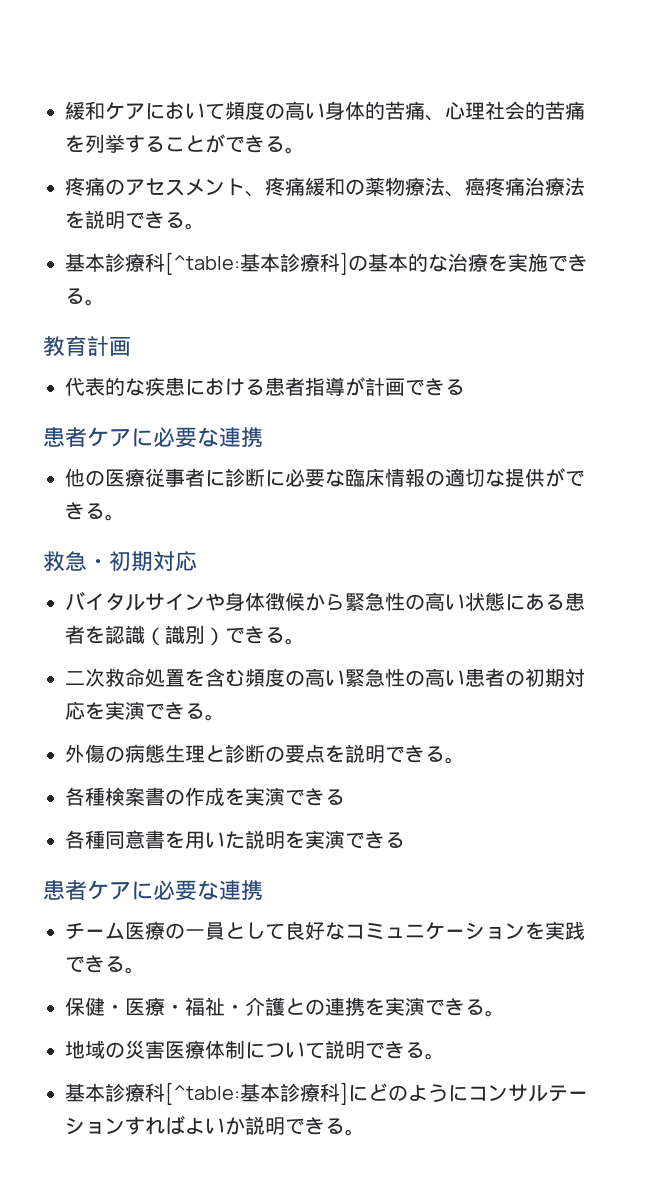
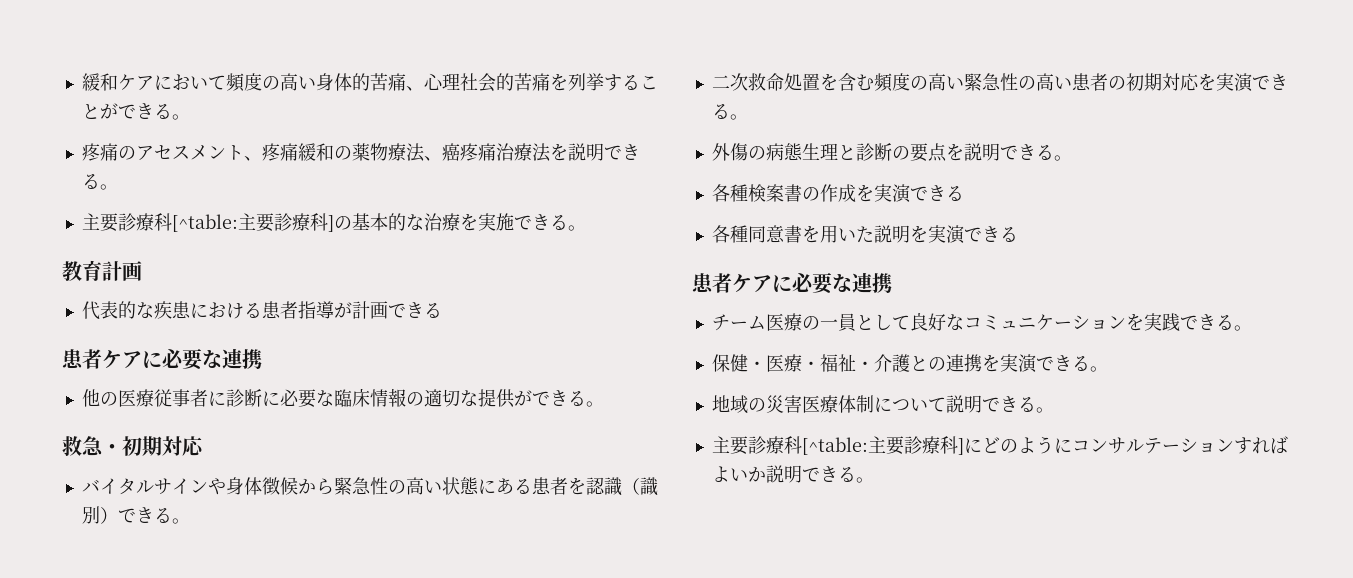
[65,252,280,275] 基本診療科[^table:基本 -> [81,213,274,232] 主要診療科[^table:主要
[65,1082,280,1105] 基本診療科[^table:基本 -> [711,436,904,455] 主要診療科[^table:主要

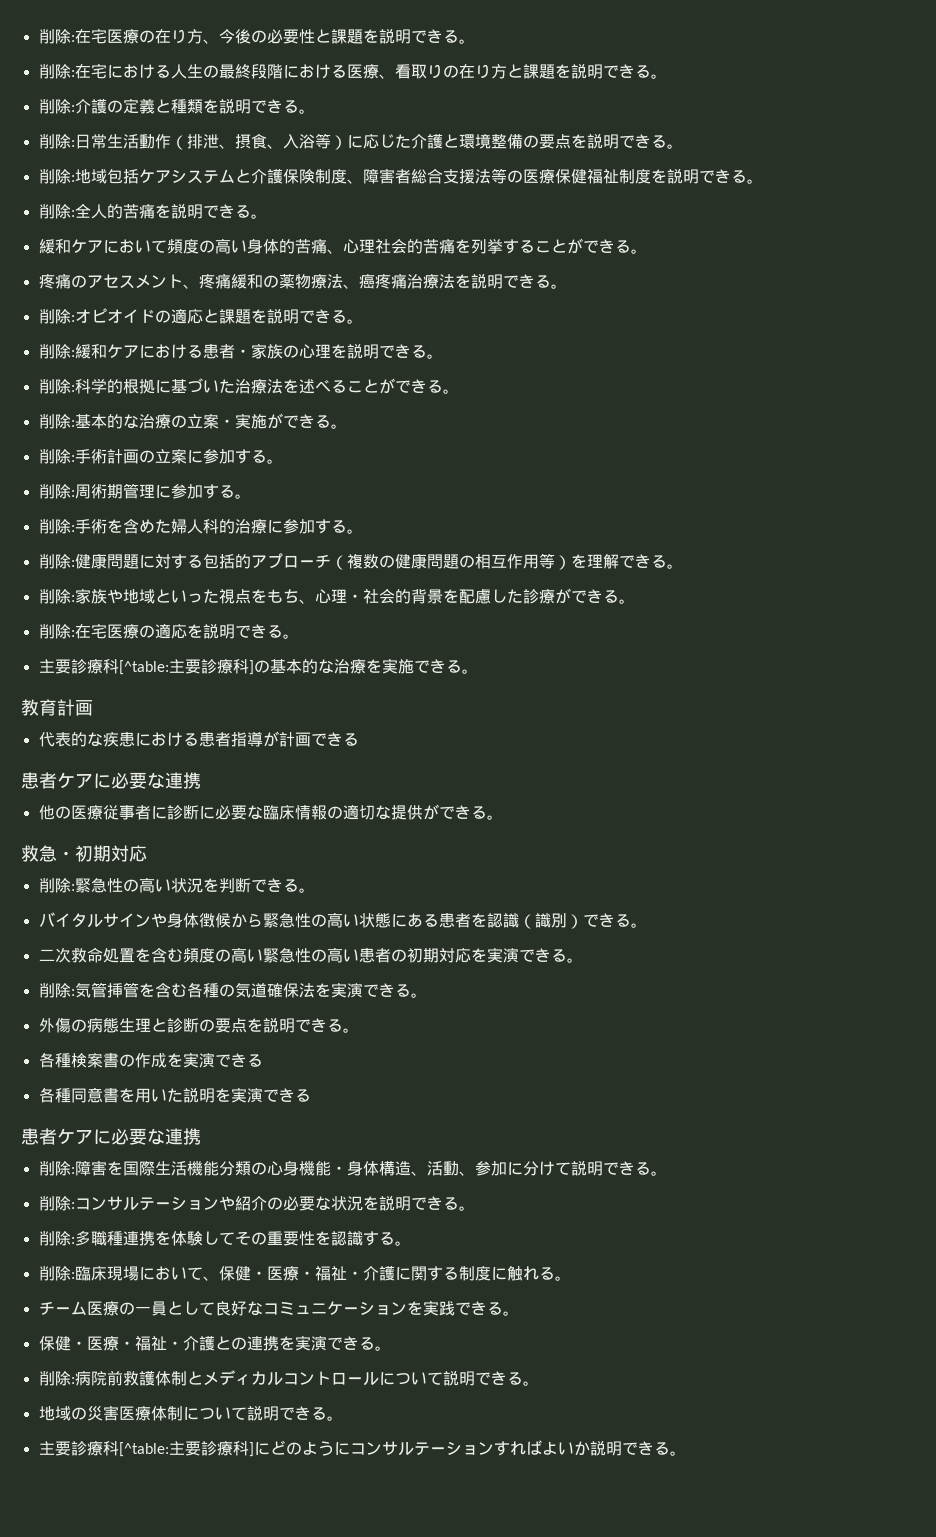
(81, 82) none -> [38,28,475,44] [38,63,667,79] [38,98,315,114] [38,133,683,150] [38,168,763,184] [38,203,267,219] 削除:在宅医療の在り方、今後の必要性と課題を説明できる。 // 削除:在宅における人生の最終段階における医療、看取りの在り方と課題を説明できる。 // 削除:介護の定義と種類を説明できる。 // 削除:日常生活動作（排泄、摂食、入浴等）に応じた介護と環境整備の要点を説明できる。 // 削除:地域包括ケアシステムと介護保険制度、障害者総合支援法等の医療保健福祉制度を説明できる。 // 削除:全人的苦痛を説明できる。 //
(118, 187) none -> [38,308,363,324] [38,343,443,359] [38,378,459,394] [38,413,347,429] [38,449,283,464] [38,483,251,499] [38,518,363,534] [38,553,683,570] [38,588,635,604] [38,623,299,639] // 削除:オピオイドの適応と課題を説明できる。 // 削除:緩和ケアにおける患者・家族の心理を説明できる。 // 削除:科学的根拠に基づいた治療法を述べることができる。 // 削除:基本的な治療の立案・実施ができる。 // 削除:手術計画の立案に参加する。 // 削除:周術期管理に参加する。 // 削除:手術を含めた婦人科的治療に参加する。 // 削除:健康問題に対する包括的アプローチ（複数の健康問題の相互作用等）を理解できる。 // 削除:家族や地域といった視点をもち、心理・社会的背景を配慮した診療ができる。 // 削除:在宅医療の適応を説明できる。
(204, 446) none -> [38,877,315,893] // 削除:緊急性の高い状況を判断できる。
(748, 117) none -> [38,982,427,998] // 削除:気管挿管を含む各種の気道確保法を実演できる。
(892, 283) none -> [38,1160,667,1176] [38,1196,475,1211] [38,1230,411,1246] [38,1265,571,1281] // 削除:障害を国際生活機能分類の心身機能・身体構造、活動、参加に分けて説明できる。 // 削除:コンサルテーションや紹介の必要な状況を説明できる。 // 削除:多職種連携を体験してその重要性を認識する。 // 削除:臨床現場において、保健・医療・福祉・介護に関する制度に触れる。
(1108, 369) none -> [38,1370,539,1386] // 削除:病院前救護体制とメディカルコントロールについて説明できる。

